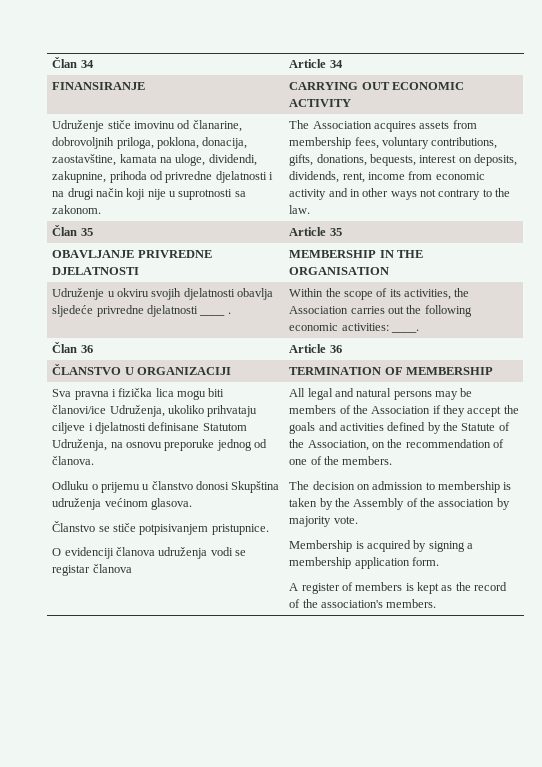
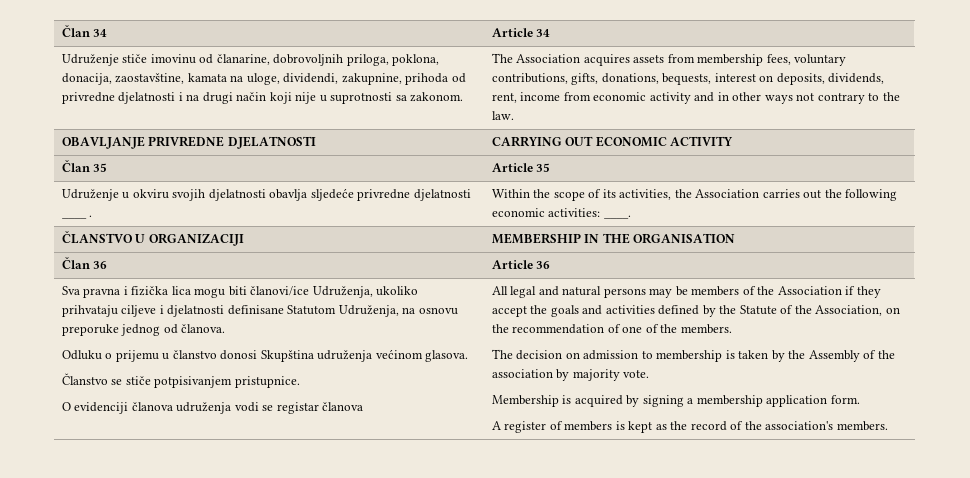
[52,82,146,90] [289,82,464,90] [289,99,352,107] // FINANSIRANJE | CARRYING OUT ECONOMIC ACTIVITY -> (551, 33) none
[52,225,93,236] [289,227,342,236] [52,250,212,258] [52,267,140,275] [289,250,423,258] [289,267,390,275] Član 35 | Article 35 // OBAVLJANJE PRIVREDNE DJELATNOSTI | MEMBERSHIP IN THE ORGANISATION -> [61,136,316,149] [491,136,734,147] [61,160,108,172] [491,163,551,172] OBAVLJANJE PRIVREDNE DJELATNOSTI | CARRYING OUT ECONOMIC ACTIVITY // Član 35 | Article 35
[52,342,93,353] [289,344,342,353] [52,364,231,375] [289,367,493,375] Član 36 | Article 36 // ČLANSTVO U ORGANIZACIJI | TERMINATION OF MEMBERSHIP -> [61,231,244,246] [491,233,736,244] [61,257,108,269] [491,260,551,269] ČLANSTVO U ORGANIZACIJI | MEMBERSHIP IN THE ORGANISATION // Član 36 | Article 36

